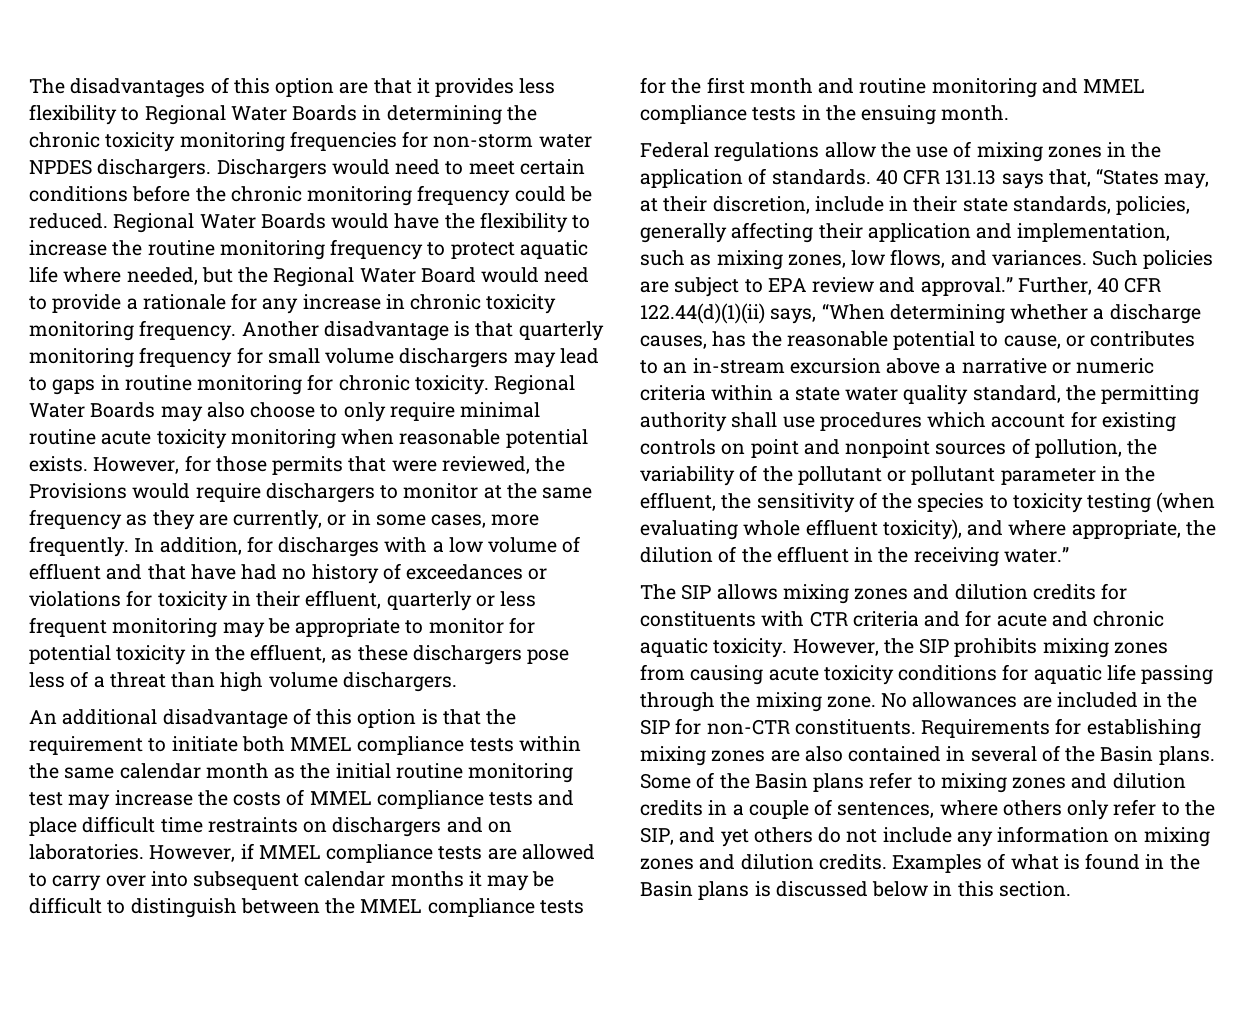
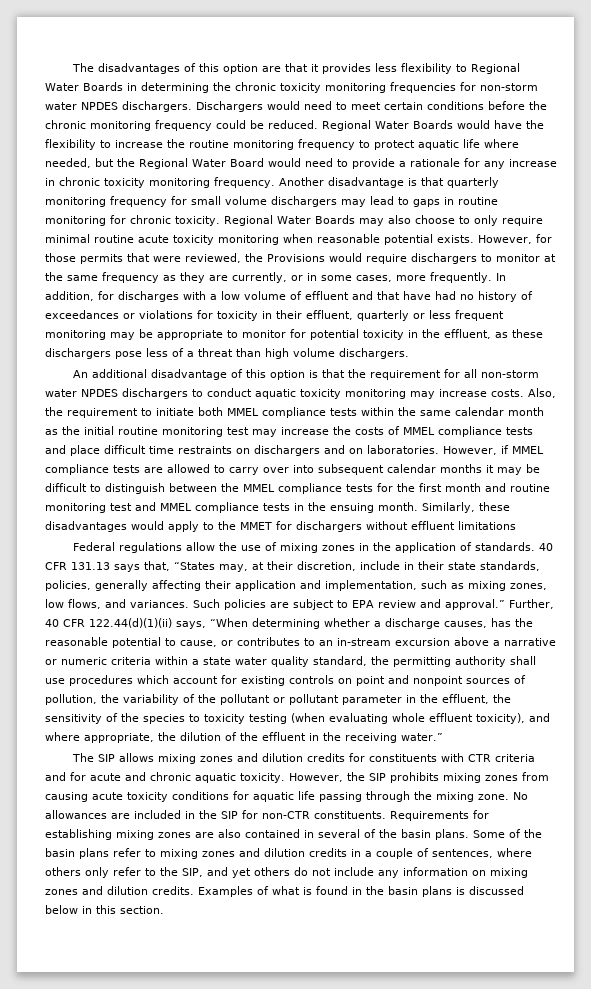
(143, 745) none -> [443,369,539,378] [45,388,556,399] [45,407,138,418] for all non-storm water NPDES dischargers to conduct aquatic toxicity monitoring may increase costs. Also, the requirement
(1037, 88) none -> [110,503,132,511] test
(1010, 113) none -> [422,502,510,513] [45,521,516,532] Similarly, these disadvantages would apply to the MMET for dischargers without effluent limitations
[1100,746,1154,762] Basin -> [401,829,431,838] basin
[754,773,808,789] Basin -> [45,848,75,857] basin
[640,881,693,897] Basin -> [388,886,418,895] basin

